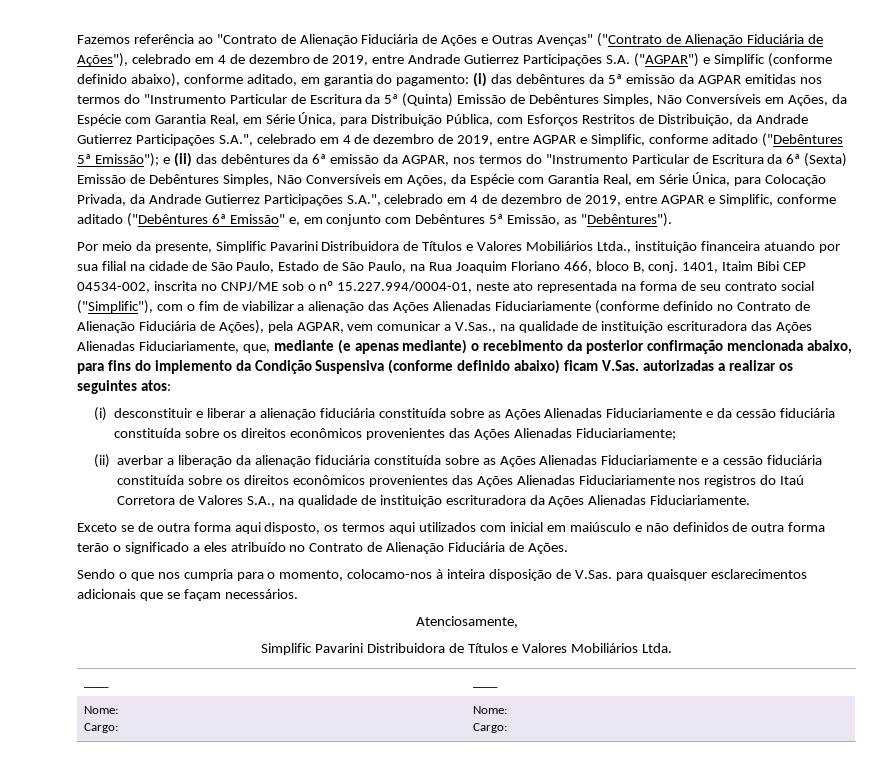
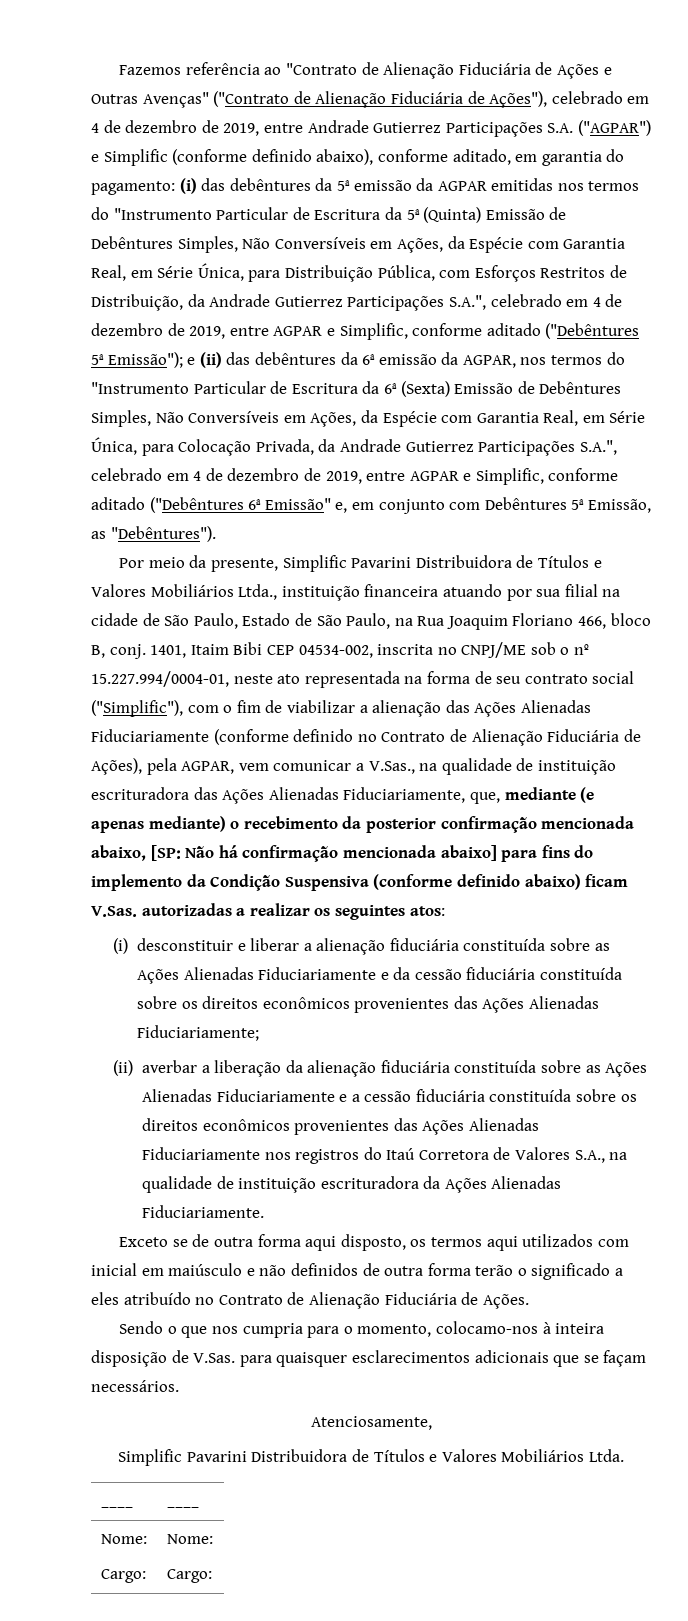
(852, 347) none -> [150,845,497,862] [SP: Não há confirmação mencionada abaixo]

